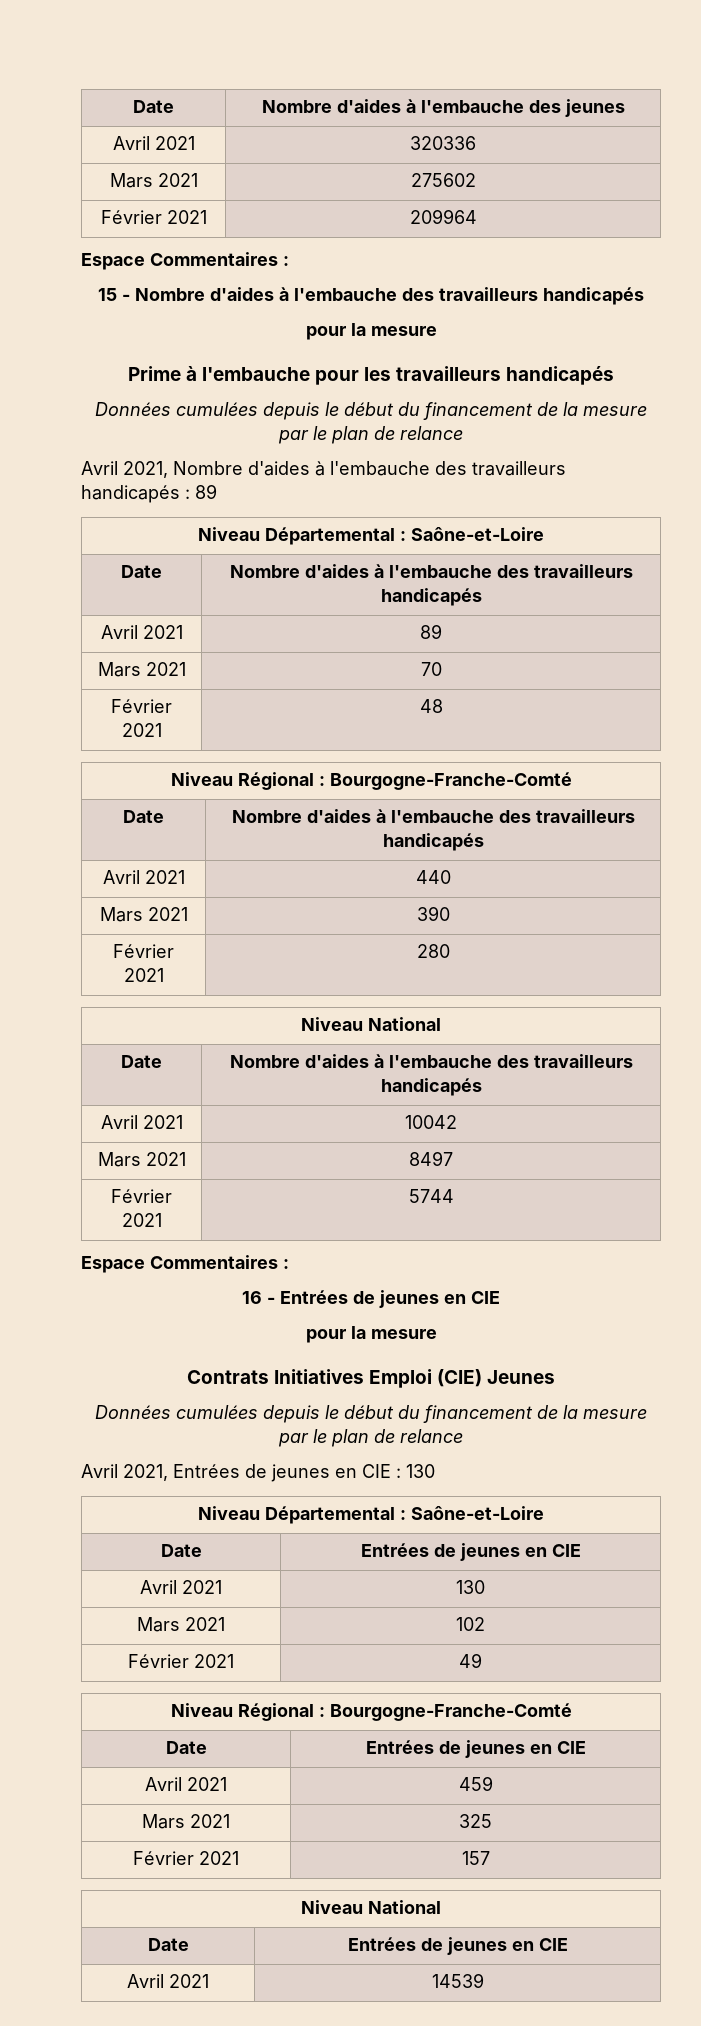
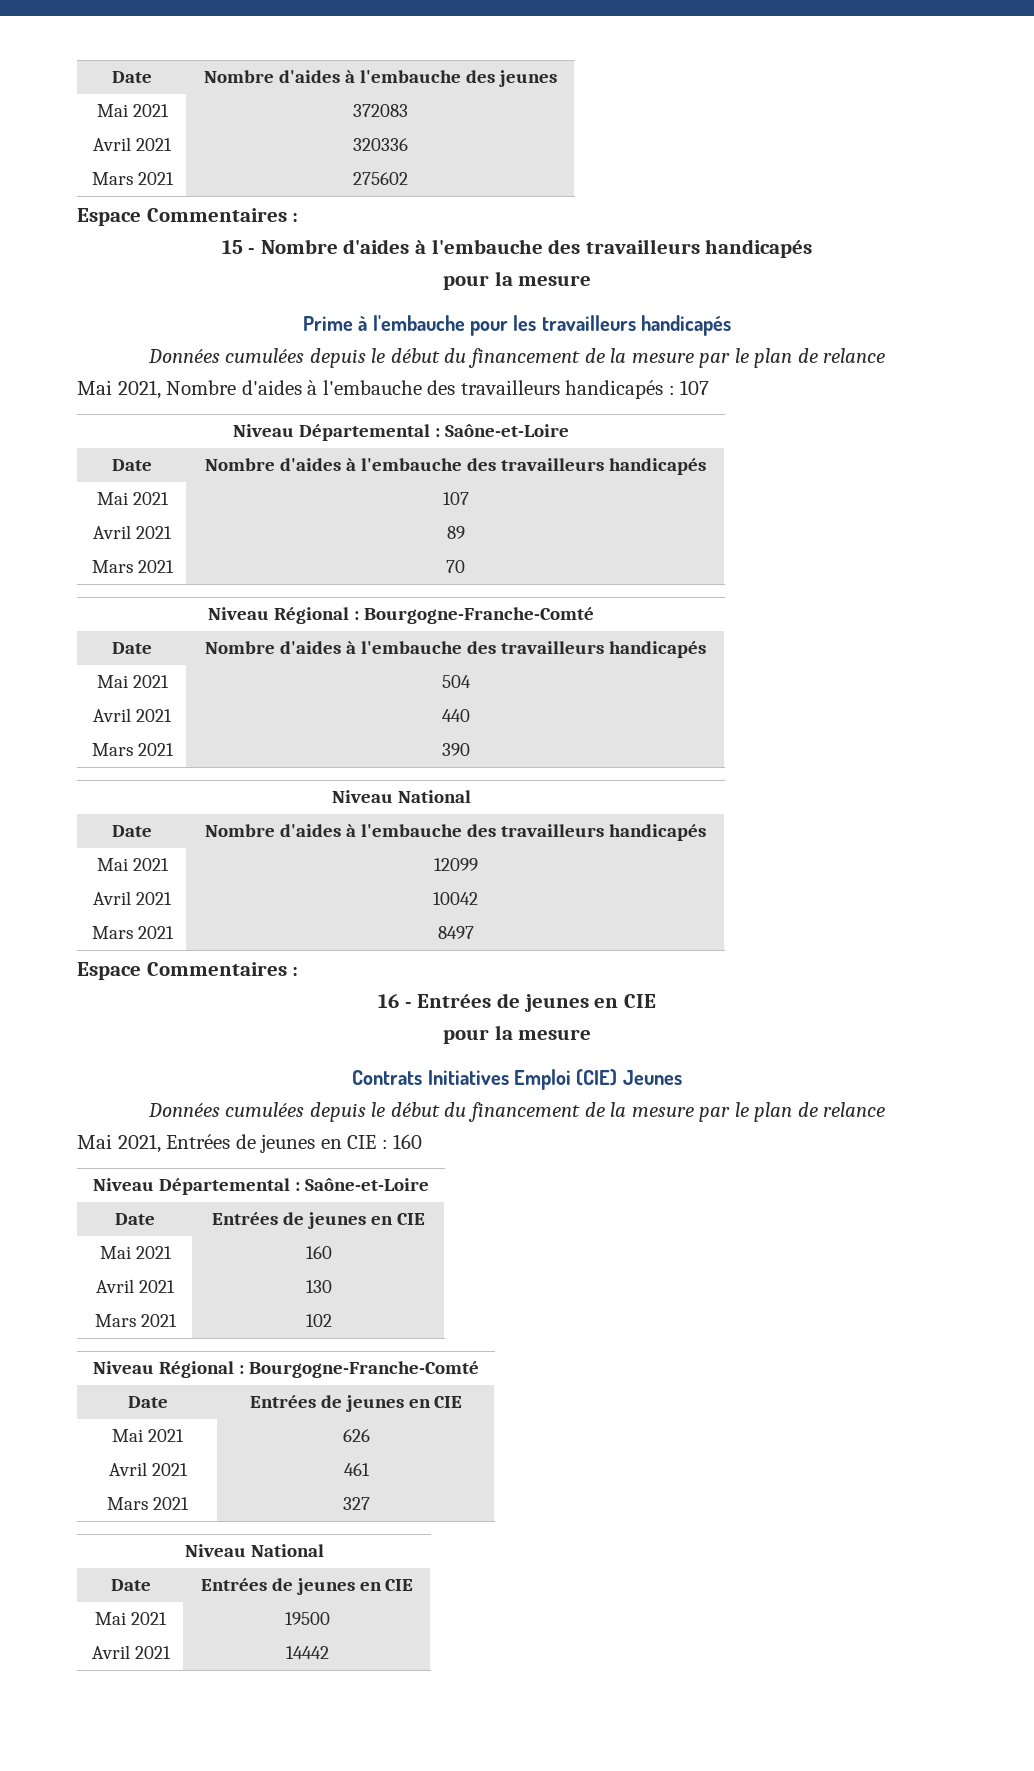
(625, 108) none -> [96,104,169,117] [353,104,408,117] // Mai 2021 | 372083
[100,210,207,224] [409,209,477,224] // Février 2021 | 209964 -> (408, 178) none
[81,461,118,475] Avril -> [77,380,112,395] Mai
[195,484,217,499] 89 -> [680,380,710,395] 107
(482, 597) none -> [96,492,169,505] [442,492,469,505] // Mai 2021 | 107
[111,699,172,713] [121,723,162,737] [419,699,443,713] // Février 2021 | 48 -> (465, 566) none
(484, 842) none -> [96,675,169,688] [441,675,471,688] // Mai 2021 | 504
[113,944,174,958] [123,968,164,982] [416,944,450,958] // Février 2021 | 280 -> (470, 749) none
(482, 1087) none -> [96,858,169,871] [433,858,478,871] // Mai 2021 | 12099
[111,1189,172,1203] [121,1213,162,1227] [408,1189,454,1203] // Février 2021 | 5744 -> (474, 932) none
[81,1464,118,1478] Avril -> [77,1134,112,1149] Mai
[406,1464,435,1478] 130 -> [393,1134,423,1149] 160
(581, 1550) none -> [99,1246,172,1259] [305,1246,332,1259] // Mai 2021 | 160
[128,1654,234,1668] [459,1653,482,1668] // Février 2021 | 49 -> (332, 1320) none
[145,1777,227,1791] [458,1776,493,1791] [142,1814,230,1829] [459,1814,492,1828] [133,1851,239,1865] [461,1851,490,1865] // Avril 2021 | 459 // Mars 2021 | 325 // Février 2021 | 157 -> [112,1429,184,1442] [342,1429,370,1442] [108,1462,188,1476] [343,1463,370,1476] [107,1497,189,1510] [342,1497,370,1510] // Mai 2021 | 626 // Avril 2021 | 461 // Mars 2021 | 327
[127,1974,209,1988] [431,1973,484,1988] // Avril 2021 | 14539 -> [95,1612,167,1625] [284,1612,330,1625] [91,1645,171,1659] [285,1646,329,1659] // Mai 2021 | 19500 // Avril 2021 | 14442

